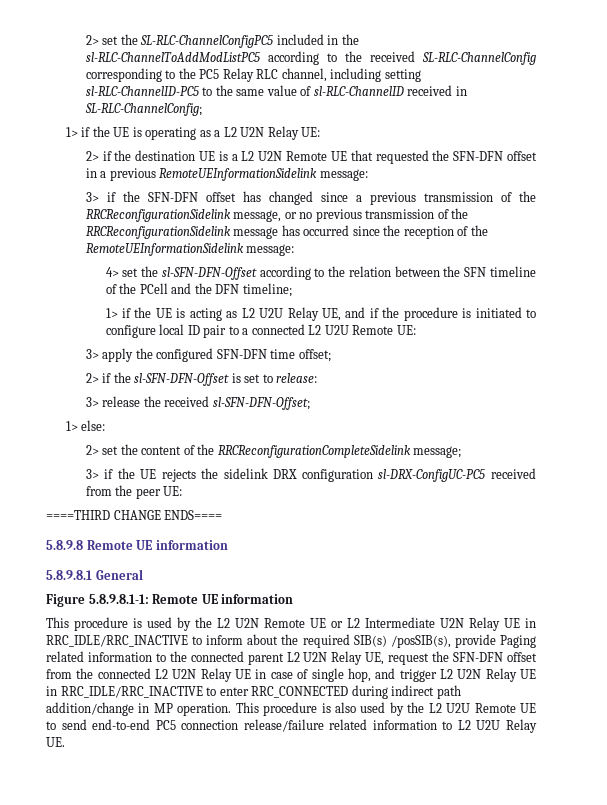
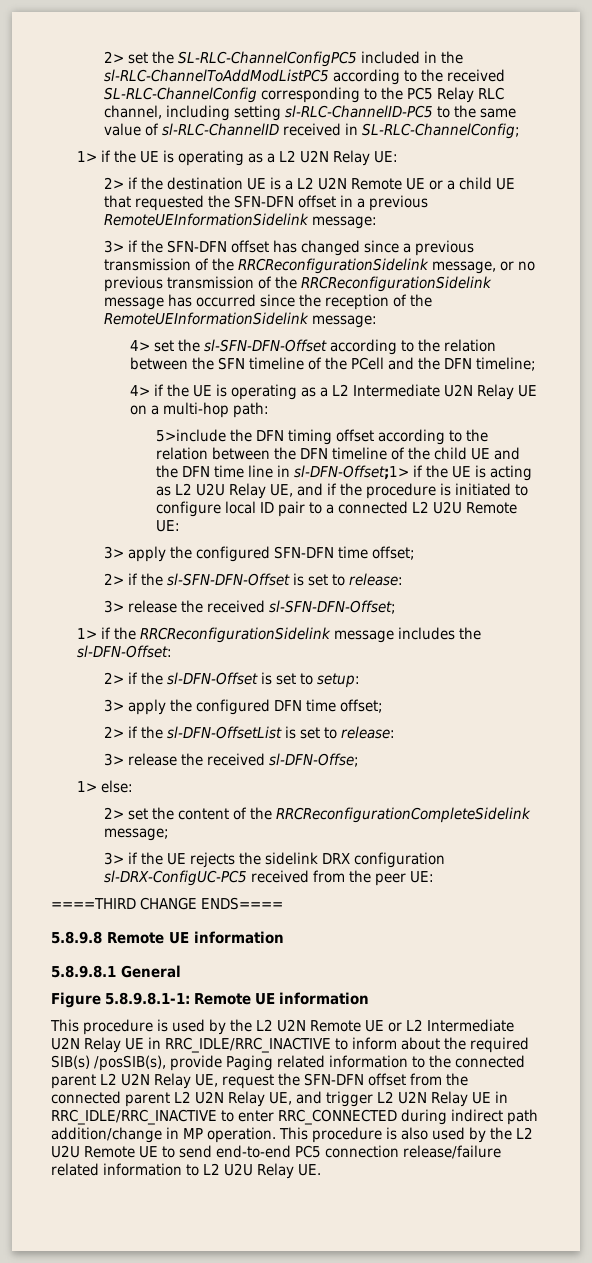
(347, 156) none -> [428,177,515,190] or a child UE
[105,308,118,318] 1> -> [129,384,537,400] [129,402,269,418] [156,429,489,445] [156,447,521,460] [156,465,410,480] 4> if the UE is operating as a L2 Intermediate U2N Relay UE on a multi-hop path: // 5>include the DFN timing offset according to the relation between the DFN timeline of the child UE and the DFN time line in sl-DFN-Offset;1>
(310, 403) none -> [77,627,482,643] [77,645,173,658] [103,672,360,688] [103,699,383,715] [103,726,395,739] [103,753,359,767] // 1> if the RRCReconfigurationSidelink message includes the sl-DFN-Offset: // 2> if the sl-DFN-Offset is set to setup: // 3> apply the configured DFN time offset; // 2> if the sl-DFN-OffsetList is set to release: // 3> release the received sl-DFN-Offse;
[155,668,371,682] L2 U2N Relay UE in case of single hop, -> [125,1091,292,1107] parent L2 U2N Relay UE,

